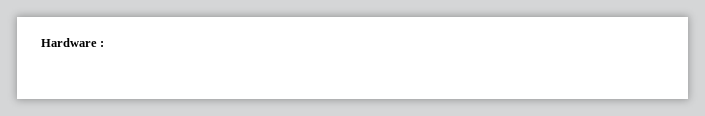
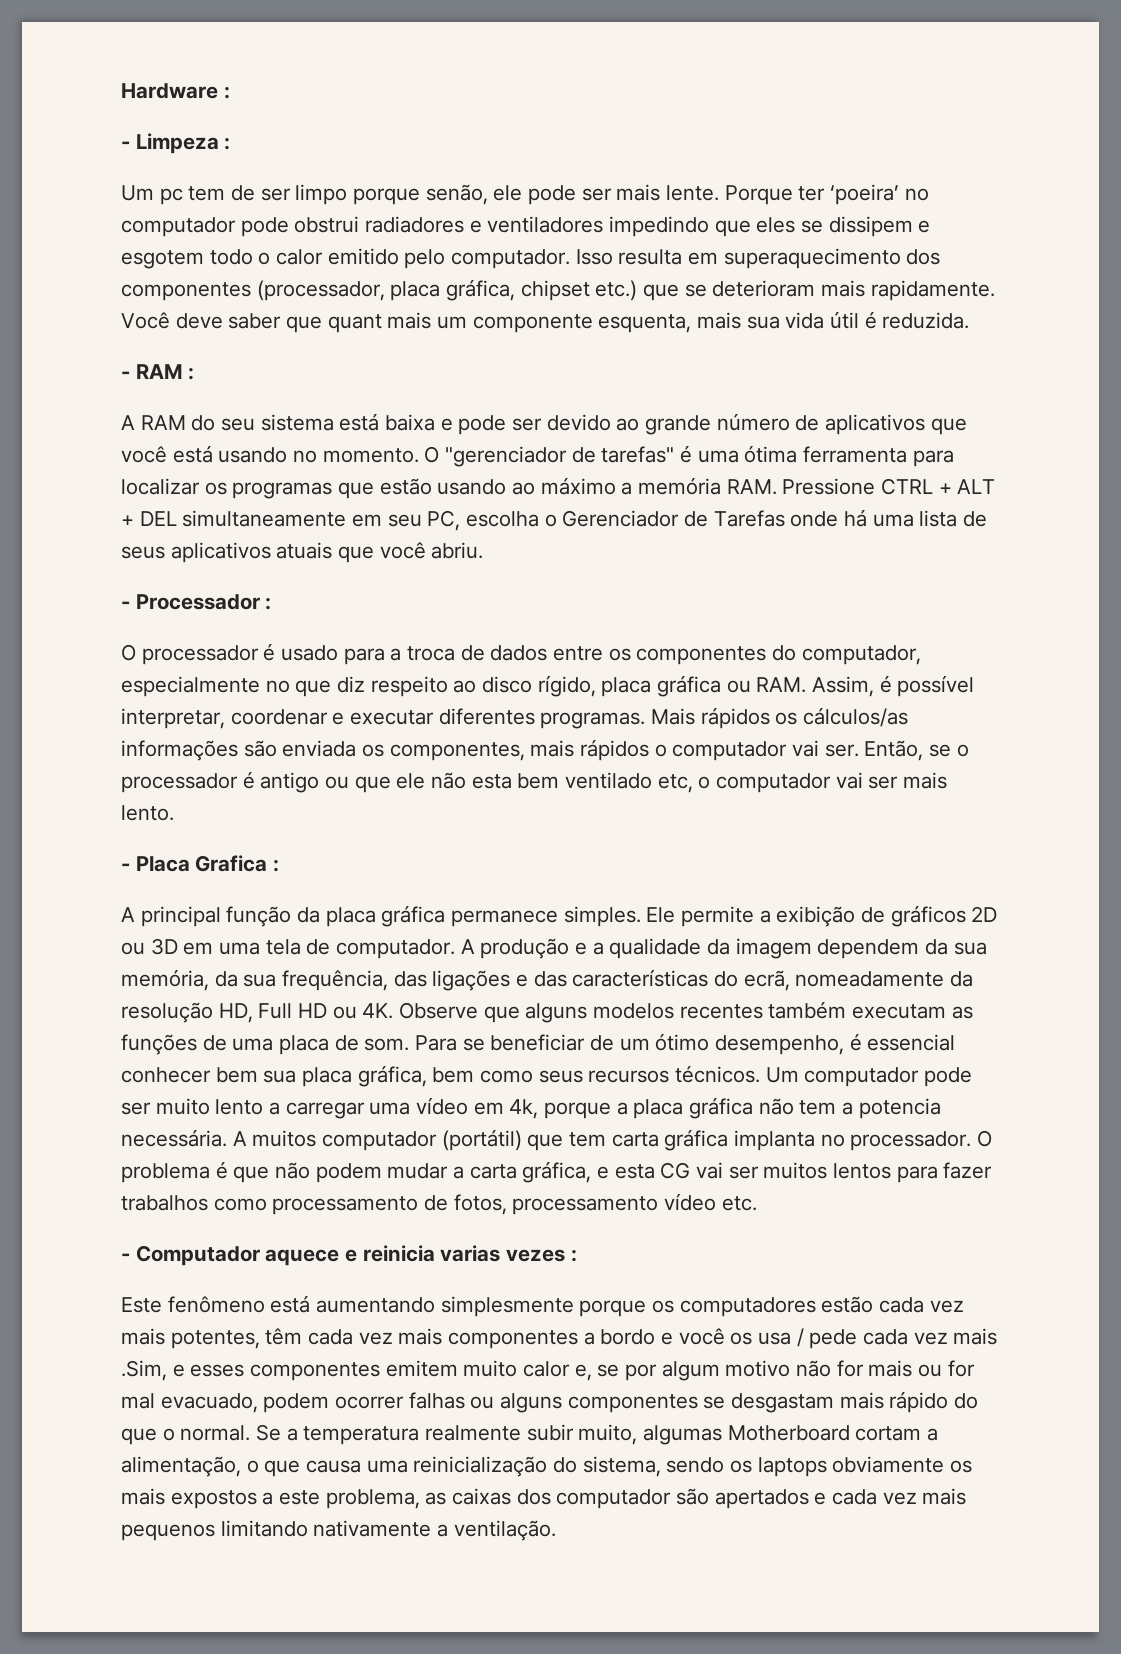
(105, 44) none -> [121,133,231,154] [121,184,929,205] [121,216,931,237] [121,248,941,269] [121,279,995,301] [121,311,970,333] [121,364,195,380] [121,413,967,435] [121,445,954,467] [121,477,996,499] [121,509,988,531] [121,542,484,563] [121,594,272,610] [121,643,921,665] [121,675,975,697] [121,707,909,729] [121,739,969,761] [121,771,948,793] [121,805,174,821] [121,855,280,872] [121,905,998,927] [121,938,987,959] [121,969,974,991] [121,1001,973,1023] [121,1033,956,1055] [121,1065,973,1087] [121,1097,941,1119] [121,1129,993,1151] [121,1161,993,1183] [121,1193,757,1215] [121,1245,577,1266] [121,1295,964,1317] [121,1328,998,1349] [121,1360,975,1381] [121,1391,979,1413] [121,1424,939,1445] [121,1456,973,1477] [121,1488,967,1509] [121,1520,556,1541] // - Limpeza : // Um pc tem de ser limpo porque senão, ele pode ser mais lente. Porque ter ‘poeira’ no computador pode obstrui radiadores e ventiladores impedindo que eles se dissipem e esgotem todo o calor emitido pelo computador. Isso resulta em superaquecimento dos componentes (processador, placa gráfica, chipset etc.) que se deterioram mais rapidamente. Você deve saber que quant mais um componente esquenta, mais sua vida útil é reduzida. // - RAM : // A RAM do seu sistema está baixa e pode ser devido ao grande número de aplicativos que você está usando no momento. O "gerenciador de tarefas" é uma ótima ferramenta para localizar os programas que estão usando ao máximo a memória RAM. Pressione CTRL + ALT + DEL simultaneamente em seu PC, escolha o Gerenciador de Tarefas onde há uma lista de seus aplicativos atuais que você abriu. // - Processador : // O processador é usado para a troca de dados entre os componentes do computador, especialmente no que diz respeito ao disco rígido, placa gráfica ou RAM. Assim, é possível interpretar, coordenar e executar diferentes programas. Mais rápidos os cálculos/as informações são enviada os componentes, mais rápidos o computador vai ser. Então, se o processador é antigo ou que ele não esta bem ventilado etc, o computador vai ser mais lento. // - Placa Grafica : // A principal função da placa gráfica permanece simples. Ele permite a exibição de gráficos 2D ou 3D em uma tela de computador. A produção e a qualidade da imagem dependem da sua memória, da sua frequência, das ligações e das características do ecrã, nomeadamente da resolução HD, Full HD ou 4K. Observe que alguns modelos recentes também executam as funções de uma placa de som. Para se beneficiar de um ótimo desempenho, é essencial conhecer bem sua placa gráfica, bem como seus recursos técnicos. Um computador pode ser muito lento a carregar uma vídeo em 4k, porque a placa gráfica não tem a potencia necessária. A muitos computador (portátil) que tem carta gráfica implanta no processador. O problema é que não podem mudar a carta gráfica, e esta CG vai ser muitos lentos para fazer trabalhos como processamento de fotos, processamento vídeo etc. // - Computador aquece e reinicia varias vezes : // Este fenômeno está aumentando simplesmente porque os computadores estão cada vez mais potentes, têm cada vez mais componentes a bordo e você os usa / pede cada vez mais .Sim, e esses componentes emitem muito calor e, se por algum motivo não for mais ou for mal evacuado, podem ocorrer falhas ou alguns componentes se desgastam mais rápido do que o normal. Se a temperatura realmente subir muito, algumas Motherboard cortam a alimentação, o que causa uma reinicialização do sistema, sendo os laptops obviamente os mais expostos a este problema, as caixas dos computador são apertados e cada vez mais pequenos limitando nativamente a ventilação.

